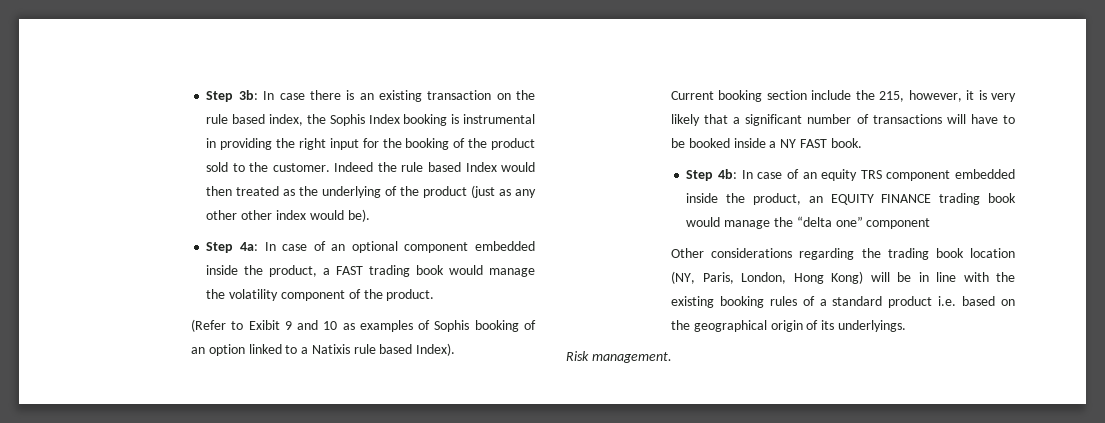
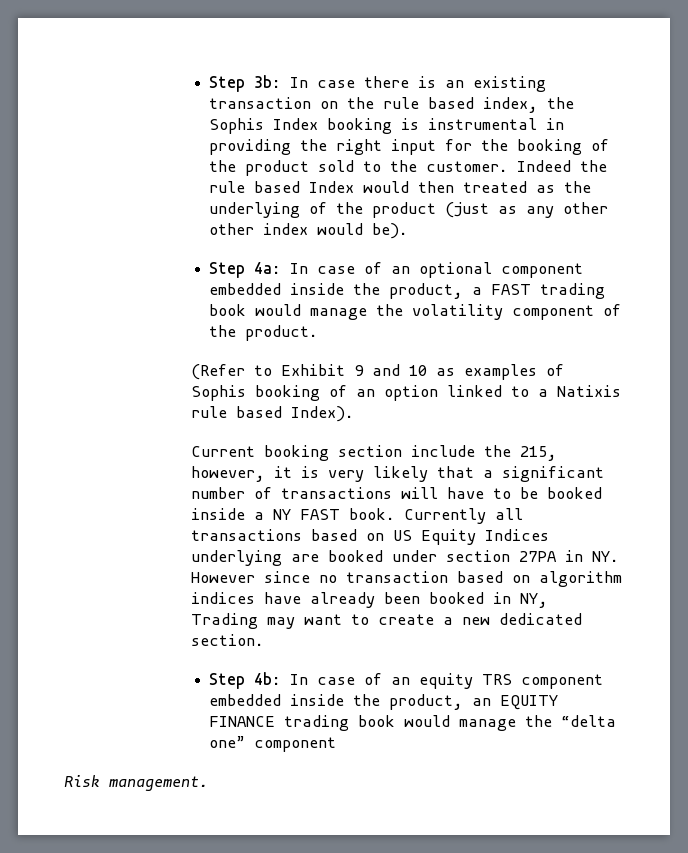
[248,320,280,330] Exibit -> [281,364,346,376] Exhibit
(862, 143) none -> [404,508,524,524] [191,529,550,545] [191,550,620,566] [191,571,623,587] [191,592,549,608] [191,613,583,629] [191,634,265,646] Currently all transactions based on US Equity Indices underlying are booked under section 27PA in NY. However since no transaction based on algorithm indices have already been booked in NY, Trading may want to create a new dedicated section.
[671,248,1015,260] [671,271,1015,284] [671,296,1015,308] [671,320,906,332] // Other considerations regarding the trading book location (NY, Paris, London, Hong Kong) will be in line with the existing booking rules of a standard product i.e. based on the geographical origin of its underlyings. -> (337, 744) none

